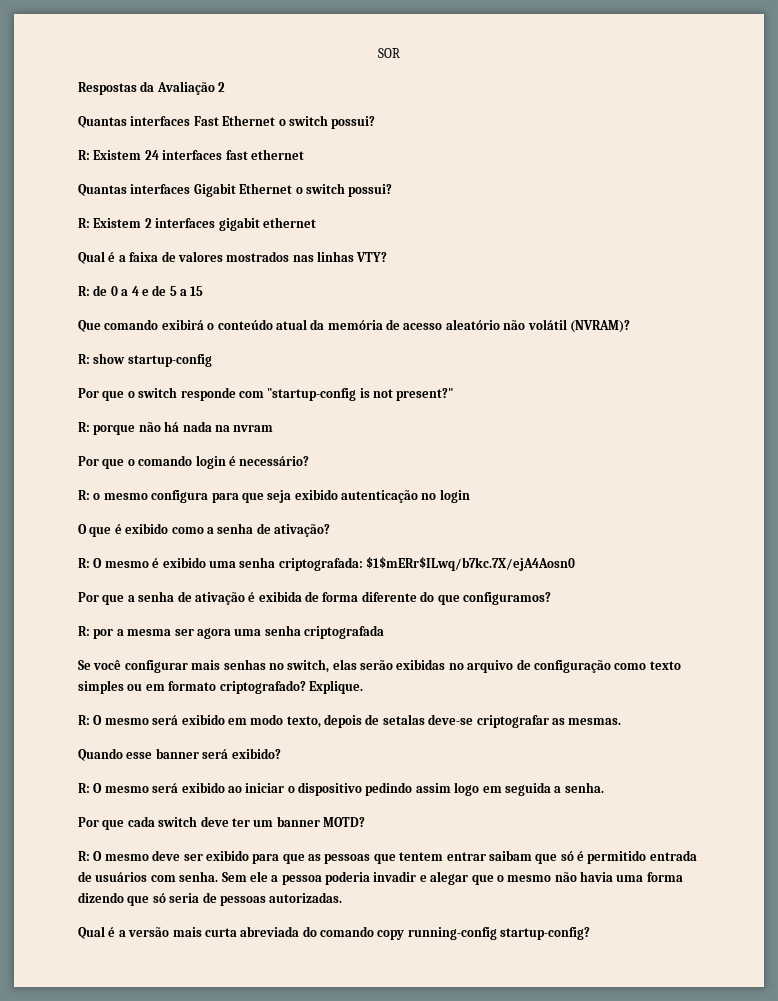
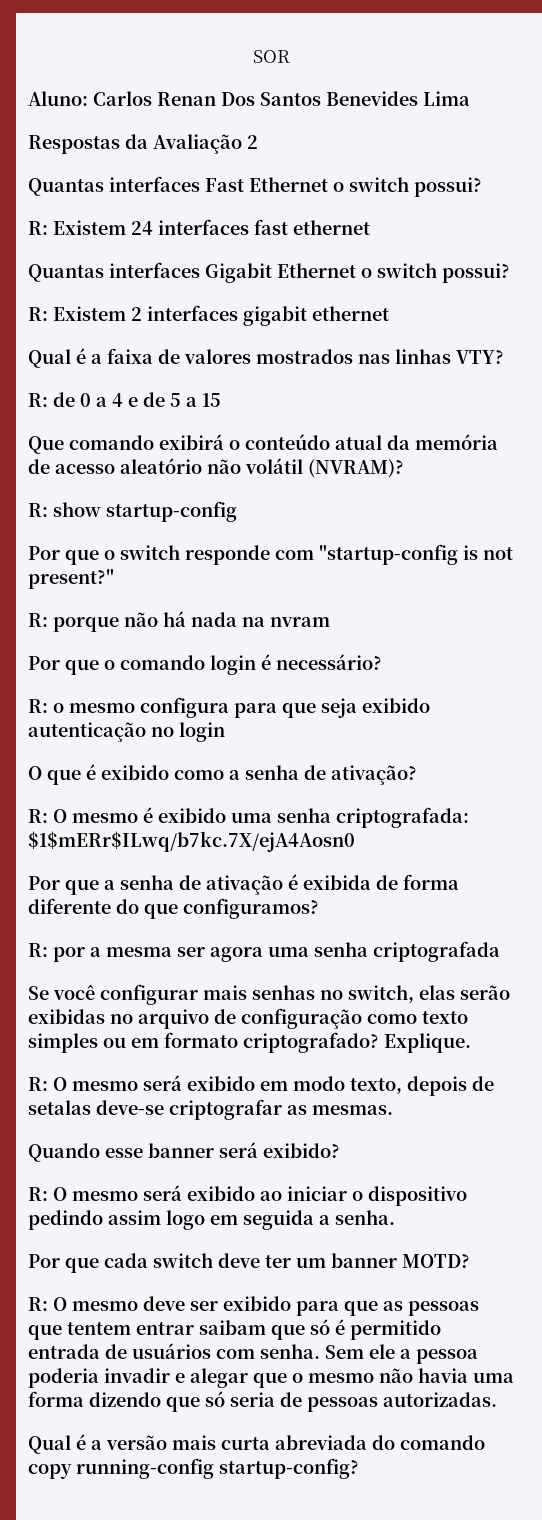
(400, 53) none -> [28,91,470,106] // Aluno: Carlos Renan Dos Santos Benevides Lima

